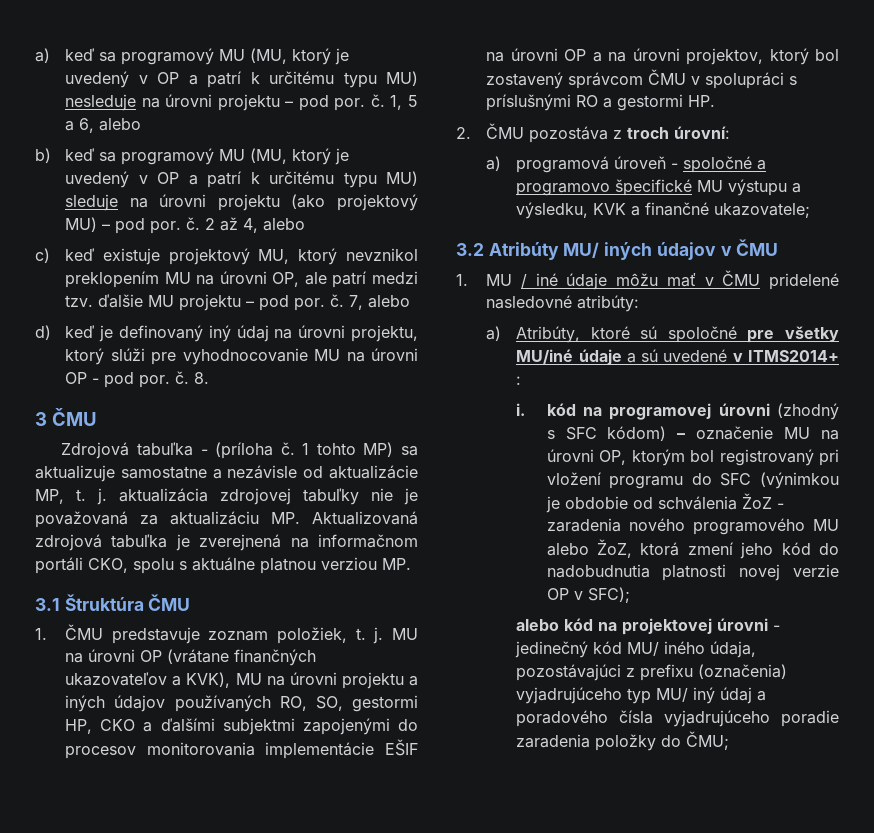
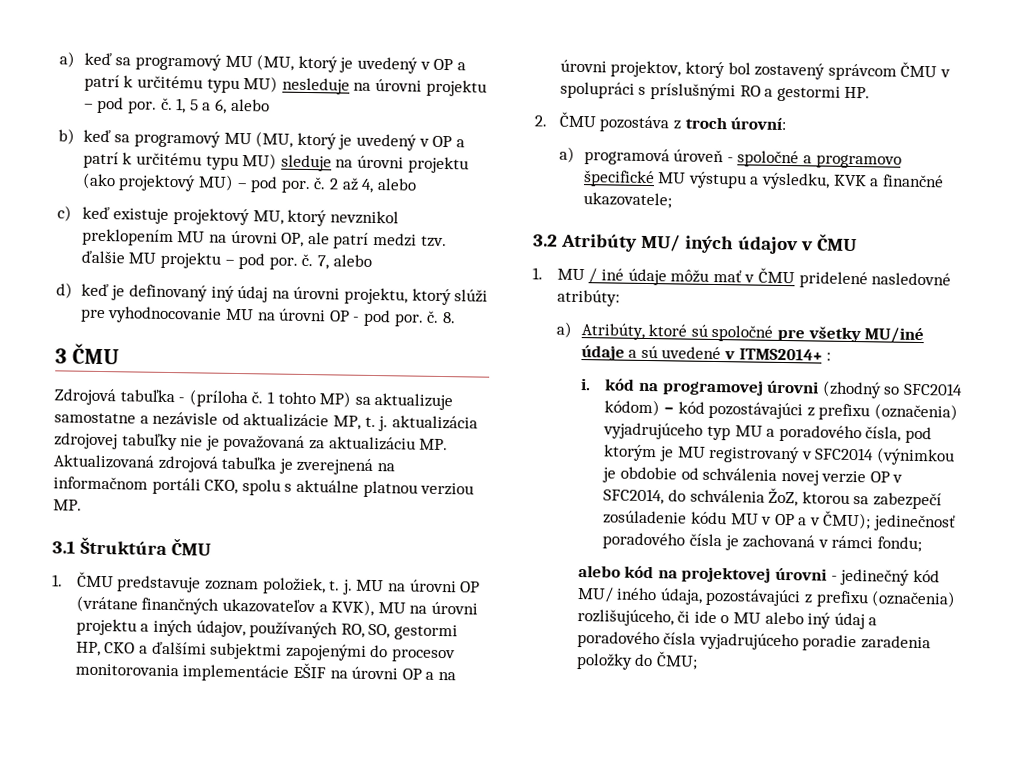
[114,695,166,712] údajov -> [195,620,246,638] údajov,
[546,426,839,441] [546,449,839,466] [546,472,752,489] s SFC kódom) – označenie MU na úrovni OP, ktorým bol registrovaný pri vložení programu do SFC -> [883,382,963,396] [604,399,958,421] [603,422,932,444] [603,444,875,464] so SFC2014 kódom) – kód pozostávajúci z prefixu (označenia) vyjadrujúceho typ MU a poradového čísla, pod ktorým je MU registrovaný v SFC2014
[741,493,784,509] [546,518,839,535] [546,539,839,559] [546,564,839,581] [546,587,630,603] ŽoZ - zaradenia nového programového MU alebo ŽoZ, ktorá zmení jeho kód do nadobudnutia platnosti novej verzie OP v SFC); -> [780,469,904,486] [603,487,942,510] [603,510,957,532] [602,532,922,553] novej verzie OP v SFC2014, do schválenia ŽoZ, ktorou sa zabezpečí zosúladenie kódu MU v OP a v ČMU); jedinečnosť poradového čísla je zachovaná v rámci fondu;
[516,687,689,704] vyjadrujúceho typ MU/ -> [576,609,804,627] rozlišujúceho, či ide o MU alebo

